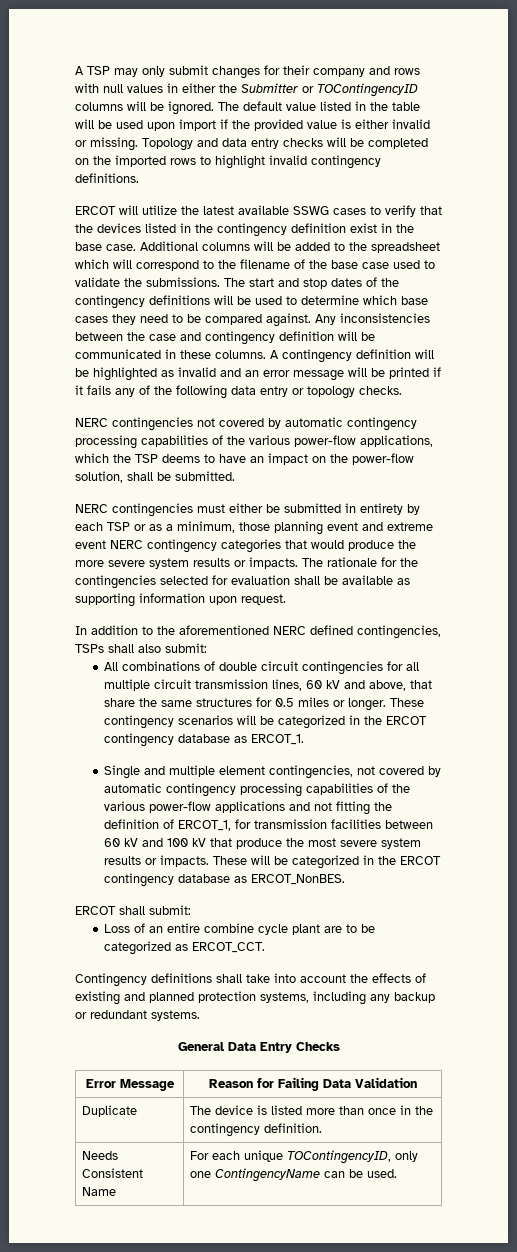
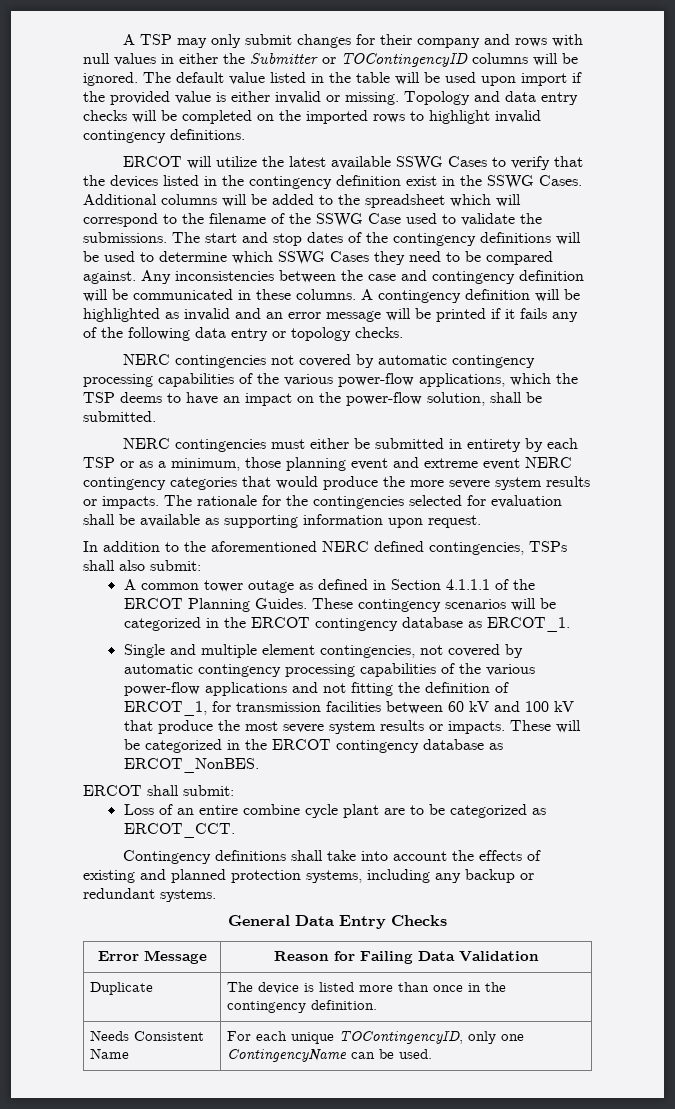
[333,208,366,215] cases -> [448,156,488,167] Cases
[75,242,136,251] base case. -> [487,175,582,189] SSWG Cases.
[331,260,389,269] base case -> [316,213,401,227] SSWG Case
[401,296,428,305] [75,316,108,323] base cases -> [278,251,369,265] SSWG Cases
[104,661,420,675] [104,679,433,691] [104,697,387,711] All combinations of double circuit contingencies for all multiple circuit transmission lines, 60 kV and above, that share the same structures for 0.5 miles or longer. -> [123,579,535,593] [123,598,307,612] A common tower outage as defined in Section 4.1.1.1 of the ERCOT Planning Guides.

